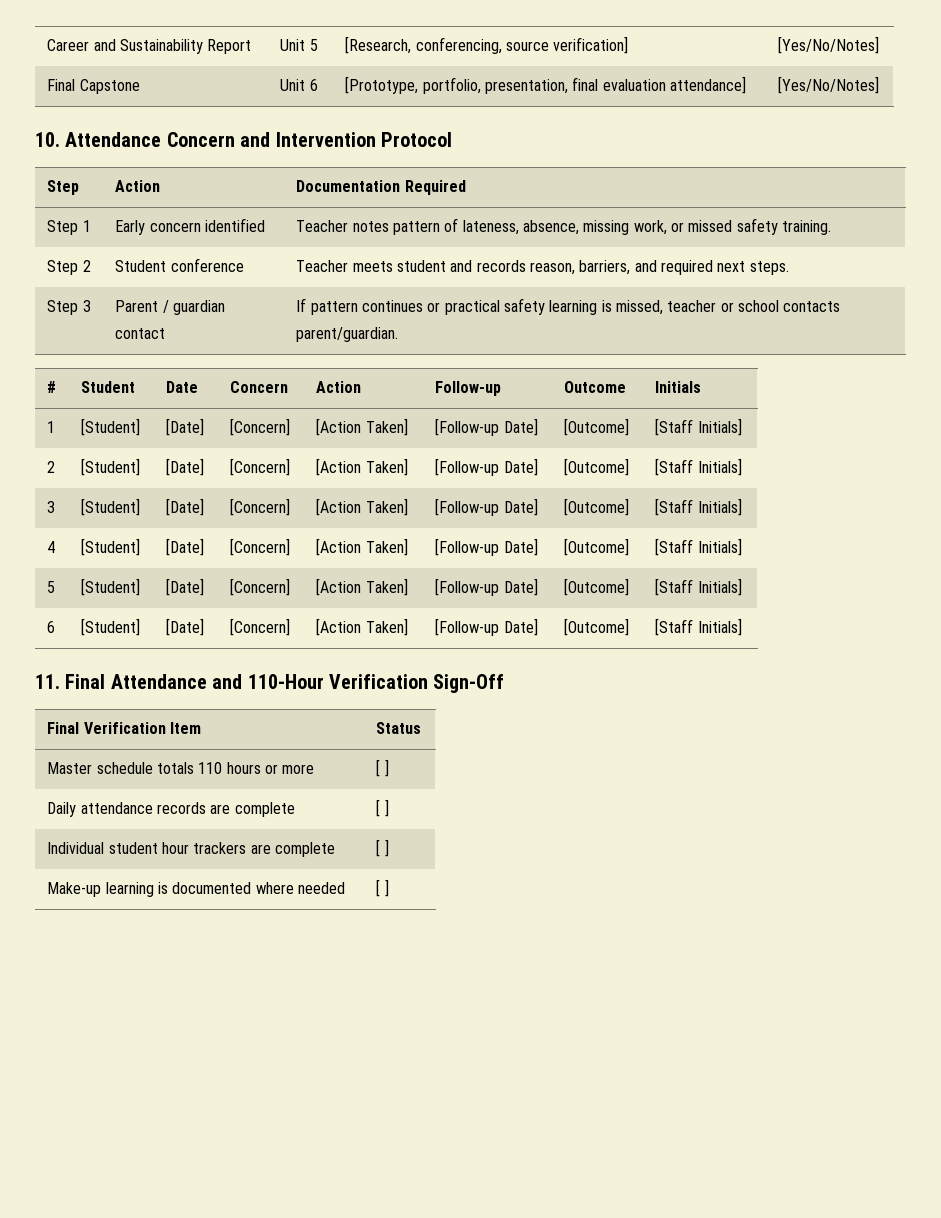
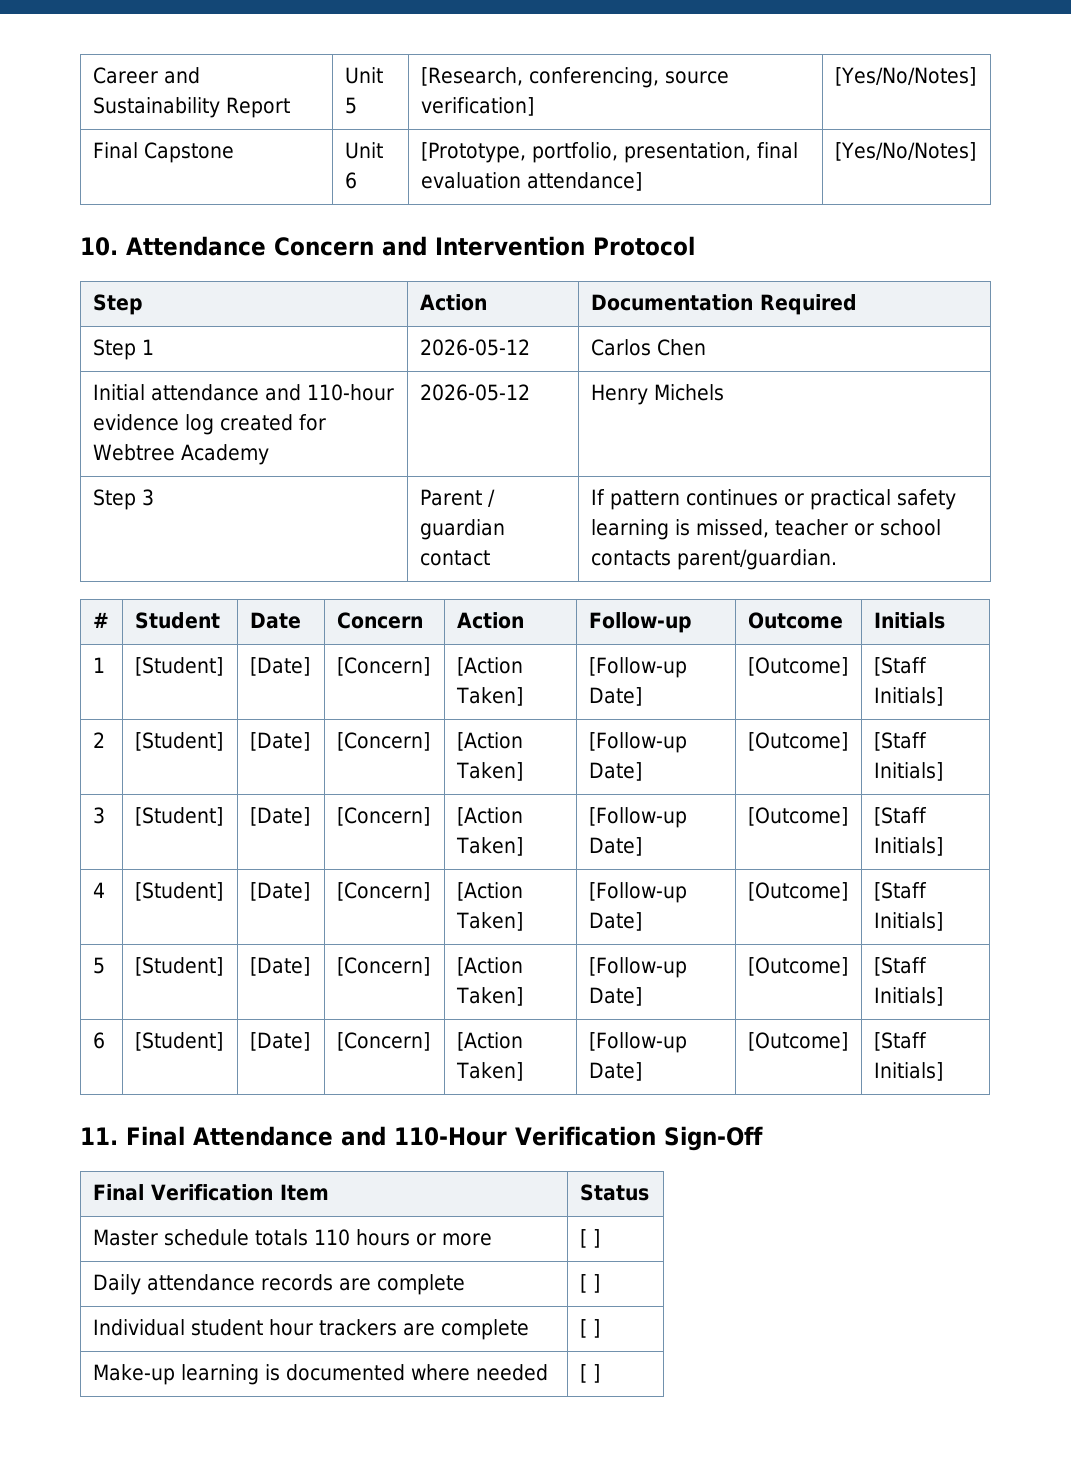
[115,218,266,235] [296,218,831,235] [47,260,91,275] [115,258,244,272] [296,260,789,275] Early concern identified | Teacher notes pattern of lateness, absence, missing work, or missed safety training. // Step 2 | Student conference | Teacher meets student and records reason, barriers, and required next steps. -> [419,339,530,356] [590,339,706,356] [92,384,394,401] [92,414,326,435] [92,444,269,465] [419,384,530,401] [590,384,724,405] 2026-05-12 | Carlos Chen // Initial attendance and 110-hour evidence log created for Webtree Academy | 2026-05-12 | Henry Michels

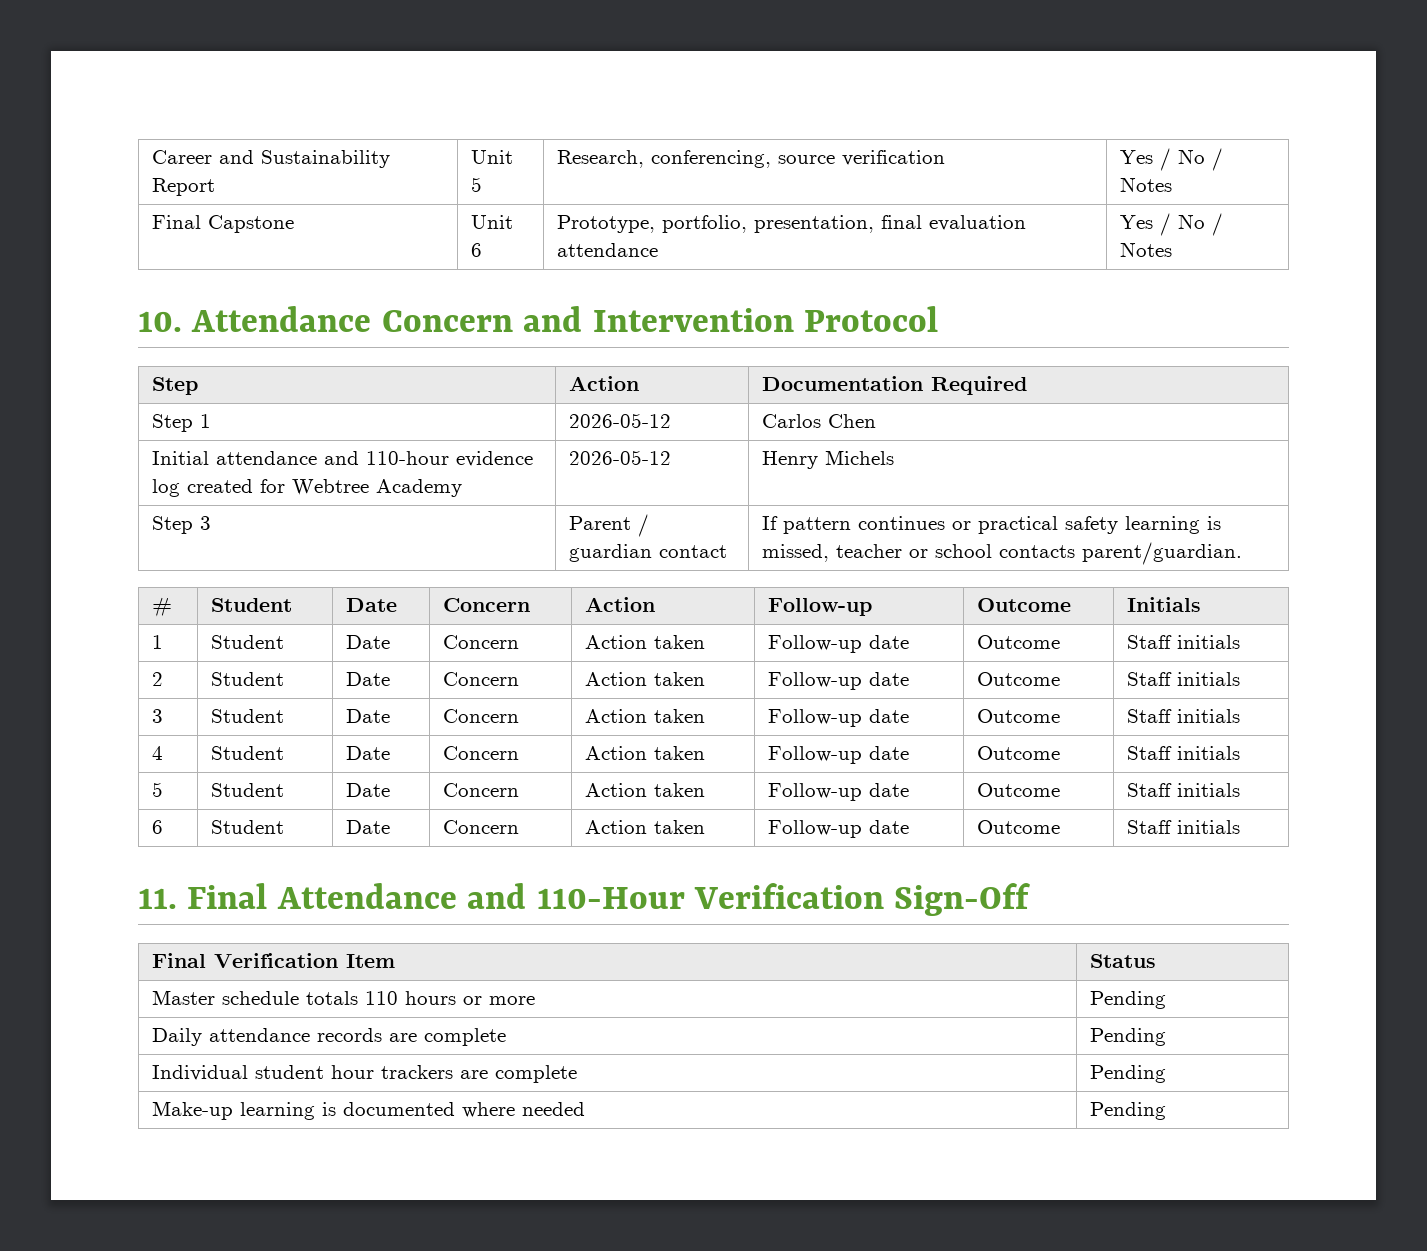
[420,67,523,86] [Research, -> [556,150,644,168] Research,
[420,97,534,116] [834,67,976,86] verification] | [Yes/No/Notes] -> [841,150,945,166] [1119,148,1223,171] [1119,177,1172,192] verification | Yes / No / Notes
[420,142,526,163] [Prototype, -> [556,215,655,233] Prototype,
[526,172,642,191] [834,142,976,161] attendance] | [Yes/No/Notes] -> [556,243,658,257] [1119,213,1223,236] [1119,242,1172,257] attendance | Yes / No / Notes
[134,657,223,676] [249,657,310,676] [336,657,430,676] [456,657,523,676] [455,687,523,706] [588,657,687,678] [588,687,642,706] [747,657,848,676] [873,657,927,676] [873,687,943,706] [92,732,105,748] [134,732,223,751] [249,732,310,751] [336,732,430,751] [456,732,523,751] [455,762,523,781] [588,732,687,753] [588,762,642,781] [747,732,848,751] [873,732,927,751] [873,762,943,781] [92,807,105,824] [134,807,223,826] [249,807,310,826] [336,807,430,826] [456,807,523,826] [455,837,523,856] [588,807,687,828] [588,837,642,856] [747,807,848,826] [873,807,927,826] [873,837,943,856] [92,882,105,898] [134,882,223,901] [249,882,310,901] [336,882,430,901] [456,882,523,901] [455,912,523,931] [588,882,687,903] [588,912,642,931] [747,882,848,901] [873,882,927,901] [873,912,943,931] [92,957,105,974] [134,957,223,976] [249,957,310,976] [336,957,430,976] [456,957,523,976] [455,987,523,1006] [588,957,687,978] [588,987,642,1006] [747,957,848,976] [873,957,927,976] [873,987,943,1006] [92,1032,105,1049] [134,1032,223,1051] [249,1032,310,1051] [336,1032,430,1051] [456,1032,523,1051] [455,1062,523,1081] [588,1032,687,1053] [588,1062,642,1081] [747,1032,848,1051] [873,1032,927,1051] [873,1062,943,1081] [Student] | [Date] | [Concern] | [Action Taken] | [Follow-up Date] | [Outcome] | [Staff Initials] // 2 | [Student] | [Date] | [Concern] | [Action Taken] | [Follow-up Date] | [Outcome] | [Staff Initials] // 3 | [Student] | [Date] | [Concern] | [Action Taken] | [Follow-up Date] | [Outcome] | [Staff Initials] // 4 | [Student] | [Date] | [Concern] | [Action Taken] | [Follow-up Date] | [Outcome] | [Staff Initials] // 5 | [Student] | [Date] | [Concern] | [Action Taken] | [Follow-up Date] | [Outcome] | [Staff Initials] // 6 | [Student] | [Date] | [Concern] | [Action Taken] | [Follow-up Date] | [Outcome] | [Staff Initials] -> [210,635,284,649] [345,635,390,649] [442,635,519,649] [584,635,705,649] [767,635,909,653] [976,635,1060,649] [1126,635,1240,649] [151,672,163,686] [210,672,284,686] [345,672,390,686] [442,672,519,686] [584,672,705,686] [767,672,909,690] [976,672,1060,686] [1126,672,1240,686] [151,709,163,723] [210,709,284,723] [345,709,390,723] [442,709,519,723] [584,709,705,723] [767,709,909,727] [976,709,1060,723] [1126,709,1240,723] [151,746,163,760] [210,746,284,760] [345,746,390,760] [442,746,519,760] [584,746,705,760] [767,746,909,764] [976,746,1060,760] [1126,746,1240,760] [151,782,163,797] [210,783,284,797] [345,783,390,797] [442,783,519,797] [584,783,705,797] [767,783,909,801] [976,783,1060,797] [1126,783,1240,797] [151,820,163,834] [210,820,284,834] [345,820,390,834] [442,820,519,834] [584,820,705,834] [767,820,909,838] [976,820,1060,834] [1126,820,1240,834] Student | Date | Concern | Action taken | Follow-up date | Outcome | Staff initials // 2 | Student | Date | Concern | Action taken | Follow-up date | Outcome | Staff initials // 3 | Student | Date | Concern | Action taken | Follow-up date | Outcome | Staff initials // 4 | Student | Date | Concern | Action taken | Follow-up date | Outcome | Staff initials // 5 | Student | Date | Concern | Action taken | Follow-up date | Outcome | Staff initials // 6 | Student | Date | Concern | Action taken | Follow-up date | Outcome | Staff initials
[579,1229,600,1248] [ ] -> [1089,991,1166,1009] Pending
[579,1274,600,1293] [ ] -> [1089,1028,1166,1046] Pending
[579,1319,600,1338] [ ] -> [1089,1065,1166,1083] Pending
[579,1364,600,1383] [ ] -> [1089,1102,1166,1120] Pending

